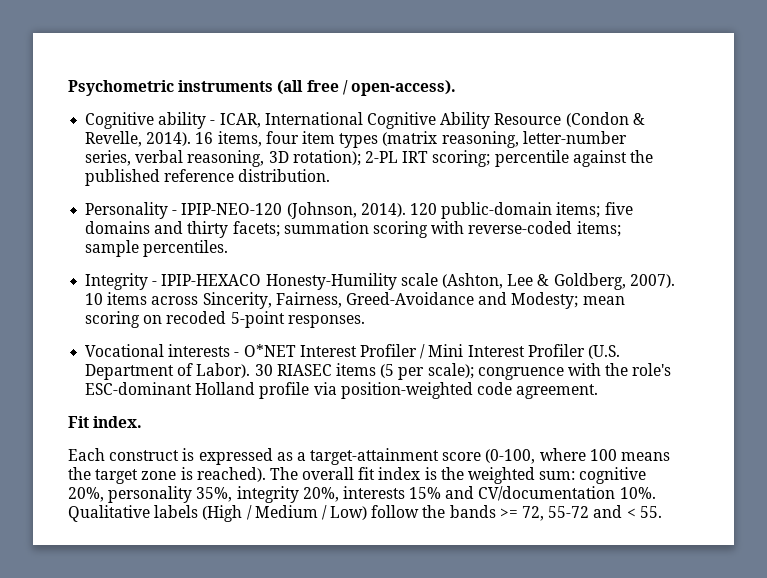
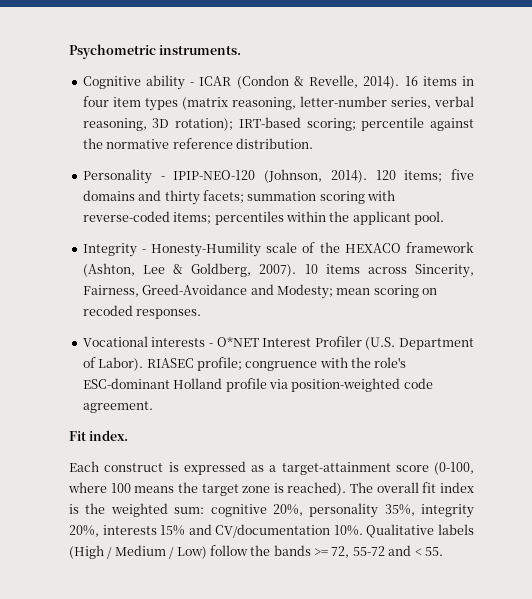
[178,80,456,96] [85,112,562,129] instruments (all free / open-access). // Cognitive ability - ICAR, International Cognitive Ability Resource -> [159,45,242,55] [82,75,232,90] instruments. // Cognitive ability - ICAR
[217,131,262,147] items, -> [422,76,475,86] items in
[364,151,429,163] 2-PL IRT -> [238,117,301,128] IRT-based
[85,169,161,186] published -> [106,139,170,149] normative
[441,202,553,219] public-domain -> (396, 175) none
[85,240,229,257] sample percentiles. -> [214,211,444,225] percentiles within the applicant pool.
[161,274,262,286] IPIP-HEXACO -> (146, 251) none
(438, 279) none -> [302,242,474,253] of the HEXACO framework
[230,311,285,328] 5-point -> (133, 310) none
[420,344,620,359] [85,363,474,380] / Mini Interest Profiler (U.S. Department of Labor). 30 RIASEC items (5 per scale); -> [365,337,474,350] [82,357,242,371] (U.S. Department of Labor). RIASEC profile;

